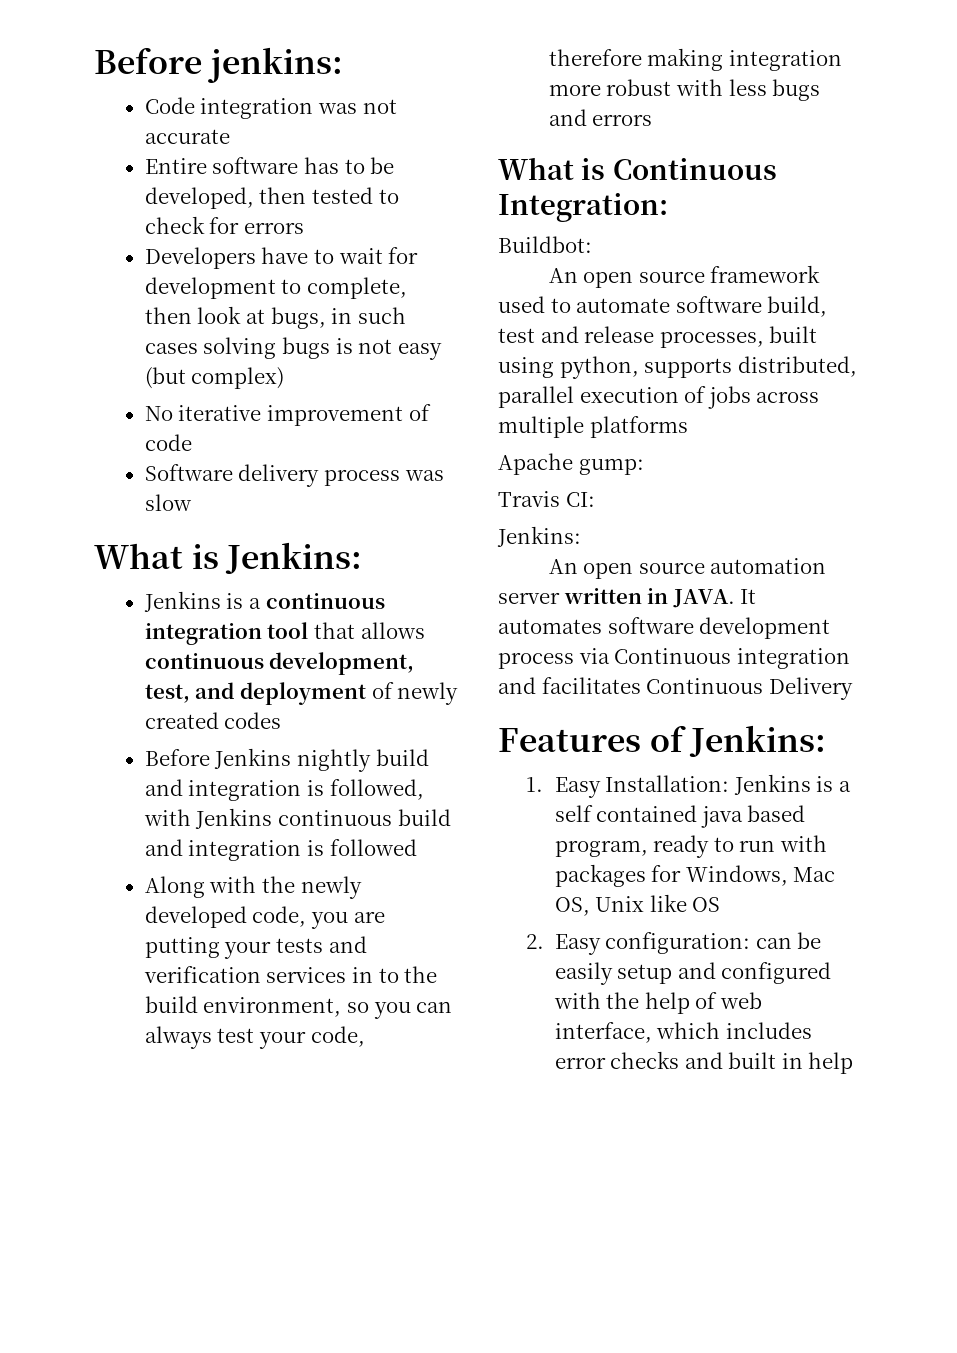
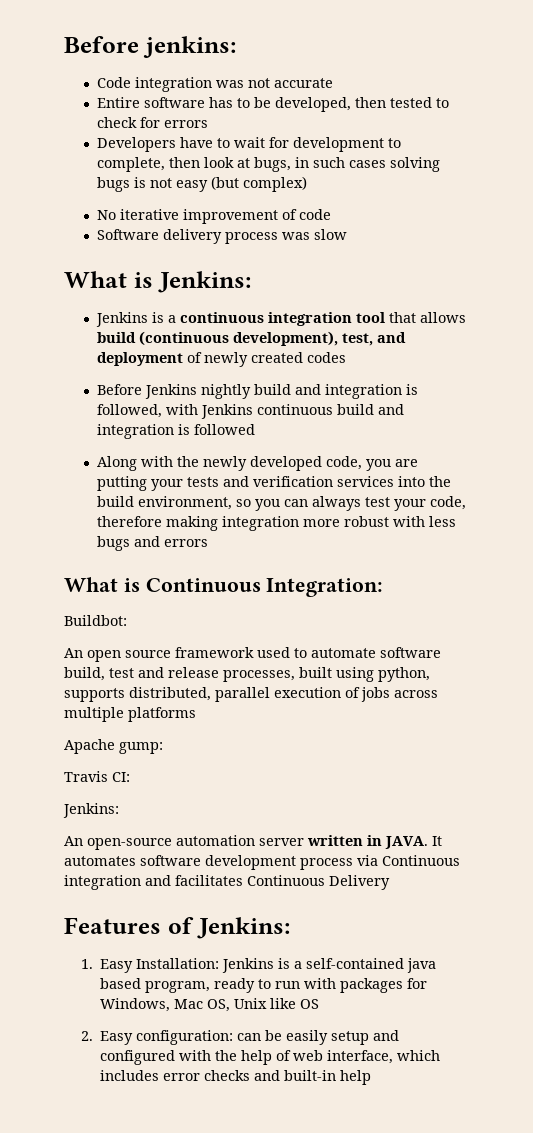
[144,652,415,675] continuous development, -> [96,331,338,346] build (continuous development),
[351,967,399,983] in to -> [397,476,425,487] into
[583,562,705,579] open source -> [87,838,172,850] open-source
[554,805,698,822] self contained -> [306,958,405,969] self-contained
[728,1052,803,1069] built in -> [284,1070,337,1081] built-in

